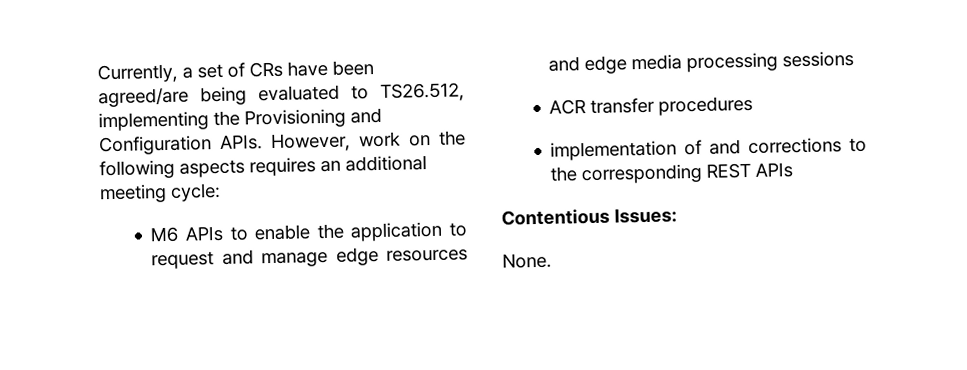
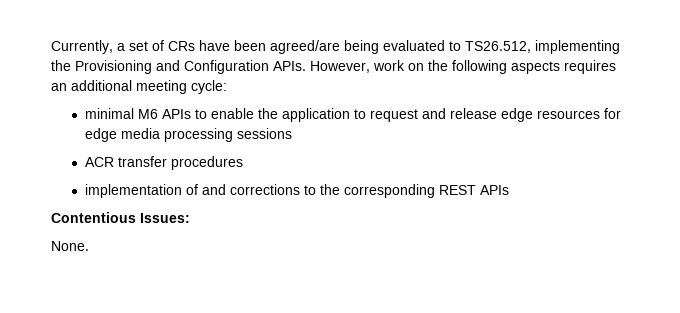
(221, 192) none -> [84,108,134,119] minimal
[261,251,329,268] manage -> [449,108,497,119] release
[548,56,581,72] and -> [603,108,621,119] for

